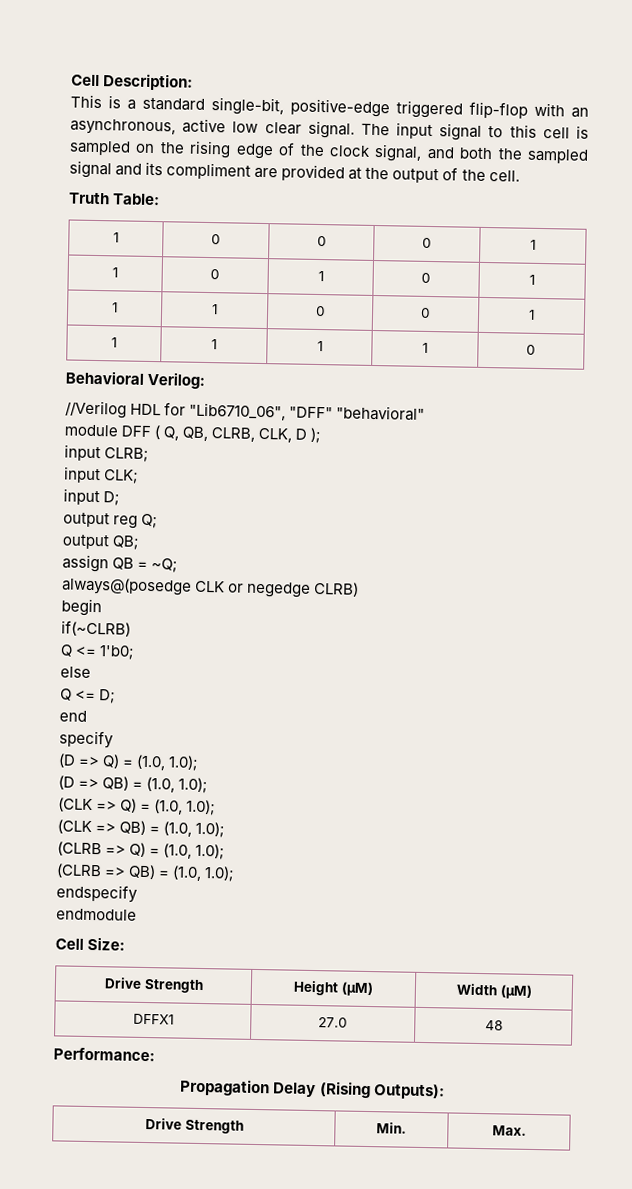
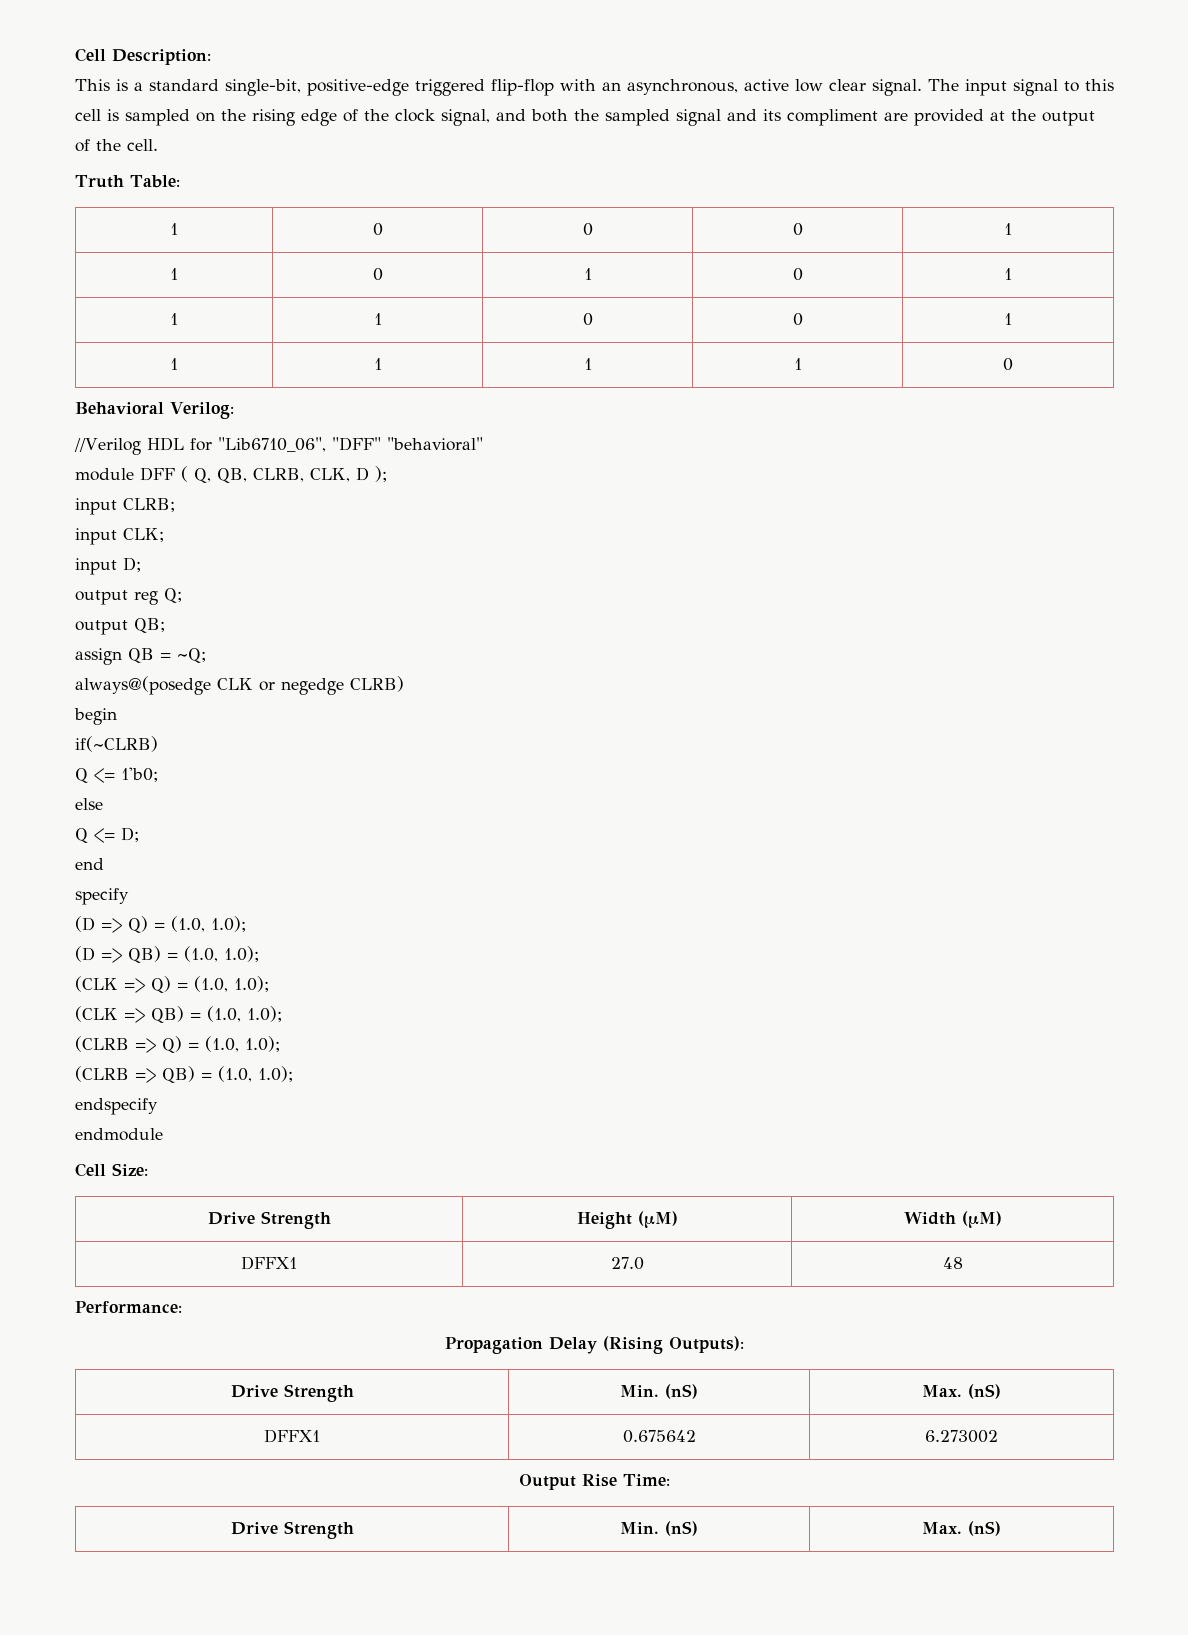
[491,1125,527,1136] | Max. -> [665,1384,698,1399] [922,1384,1001,1399] [264,1429,320,1443] [622,1430,696,1443] [925,1430,998,1443] [519,1474,670,1490] [230,1521,354,1539] [620,1521,698,1536] [922,1521,1001,1536] (nS) | Max. (nS) // DFFX1 | 0.675642 | 6.273002 // Output Rise Time: // Drive Strength | Min. (nS) | Max. (nS)

